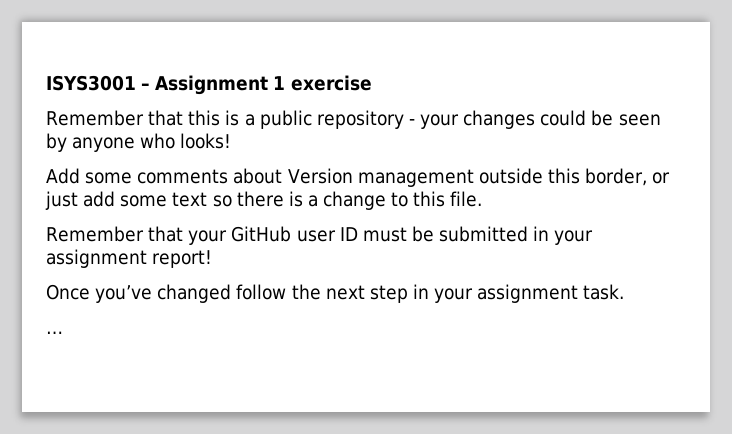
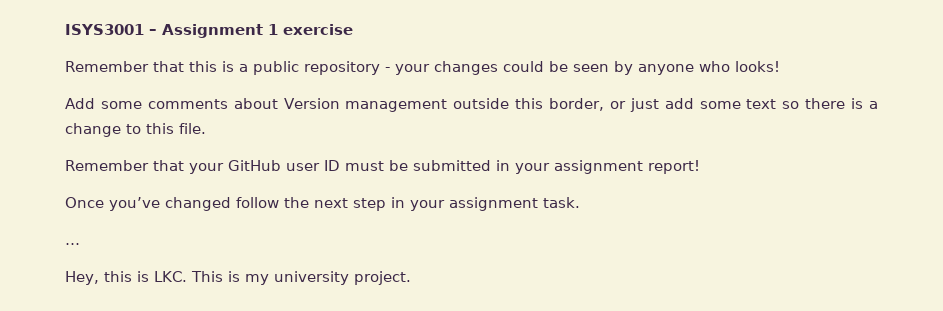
(63, 332) none -> [65,271,411,285] // Hey, this is LKC. This is my university project.

